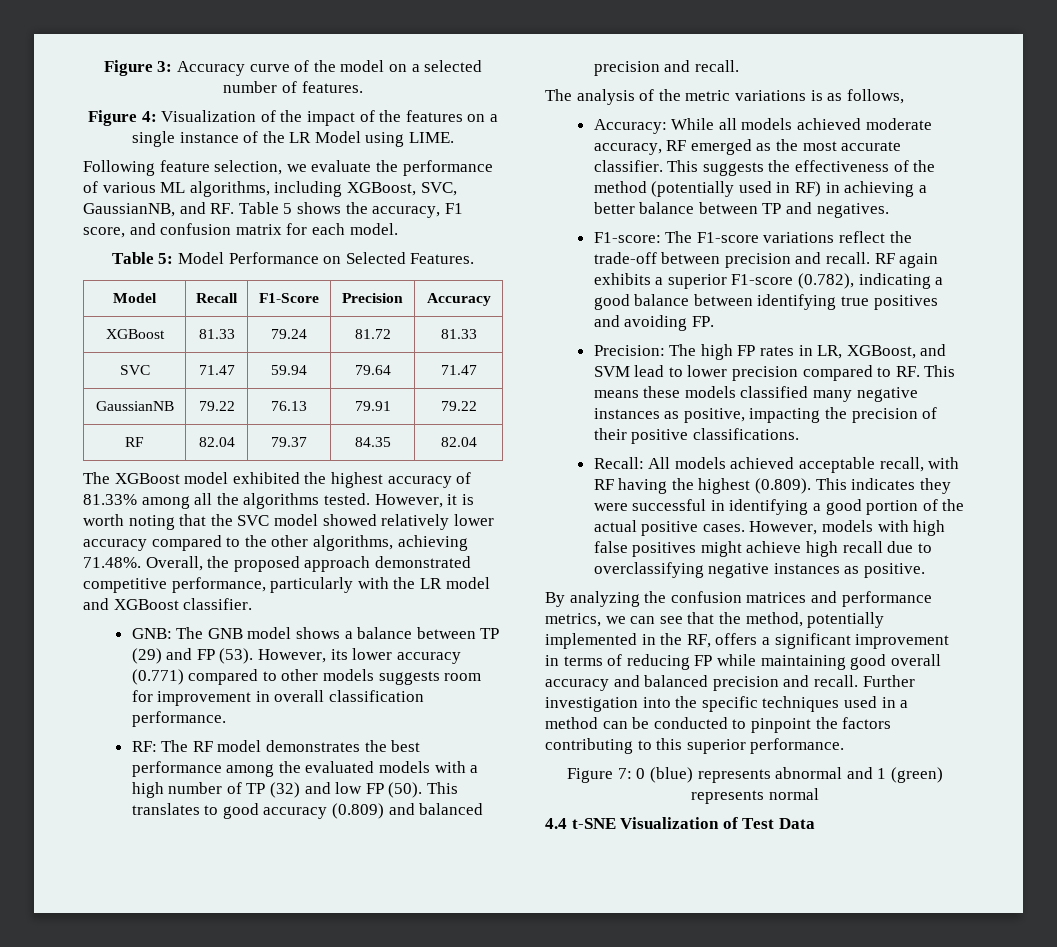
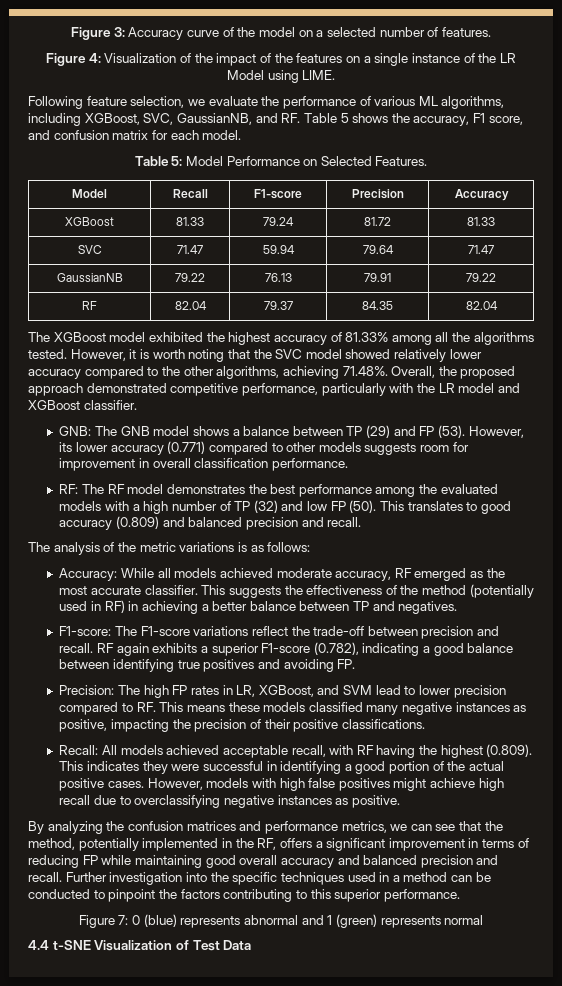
[259,293,319,303] F1-Score -> [254,189,302,199] F1-score
[846,89,904,104] follows, -> [267,542,311,552] follows:

